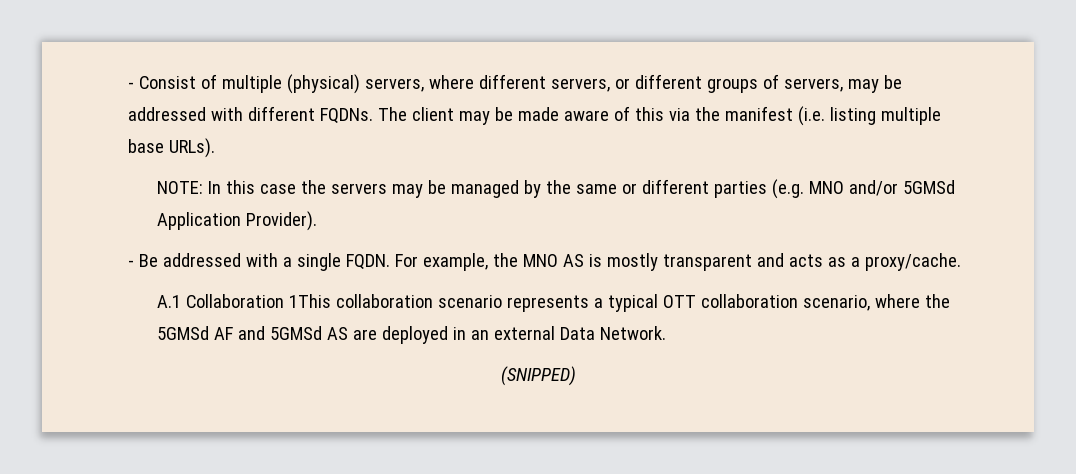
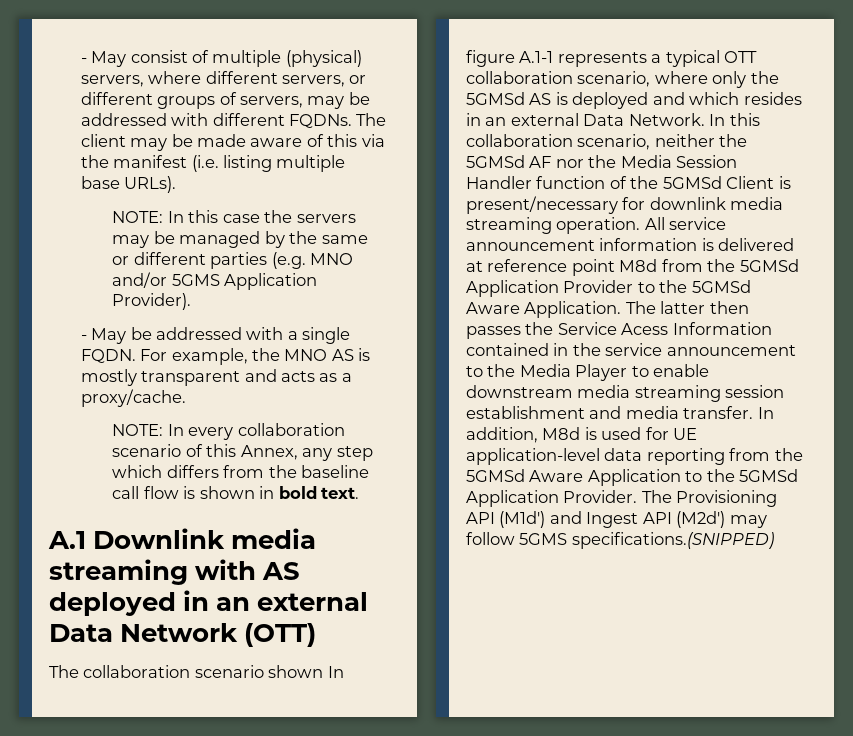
[128,76,197,89] - Consist -> [80,50,188,67] - May consist
[903,180,956,194] 5GMSd -> [171,274,220,286] 5GMS
[139,254,159,267] Be -> [91,327,152,344] May be
[157,294,503,308] A.1 Collaboration 1This collaboration scenario -> [112,423,345,440] [112,444,373,461] [112,465,370,478] [112,486,359,499] [48,528,317,549] [49,559,301,585] [49,590,369,616] [49,623,317,647] [49,665,344,678] [466,50,554,67] NOTE: In every collaboration scenario of this Annex, any step which differs from the baseline call flow is shown in bold text. // A.1 Downlink media streaming with AS deployed in an external Data Network (OTT) // The collaboration scenario shown In figure A.1-1
[925,294,951,308] [157,326,449,344] the 5GMSd AF and 5GMSd AS are deployed -> [712,71,779,88] [466,92,802,109] only the 5GMSd AS is deployed and which resides
[500,366,576,386] // (SNIPPED) -> [709,113,760,126] [466,134,748,150] [466,155,738,168] [466,176,791,189] [466,196,784,214] [466,217,727,234] [466,238,795,251] [466,259,799,276] [466,280,751,297] [466,301,749,318] [466,322,772,339] [466,343,796,356] [466,364,710,381] [466,385,785,402] [466,406,774,419] [466,427,698,443] [466,448,803,465] [466,469,799,486] [466,490,778,507] [466,511,767,528] [466,532,774,549] In this collaboration scenario, neither the 5GMSd AF nor the Media Session Handler function of the 5GMSd Client is present/necessary for downlink media streaming operation. All service announcement information is delivered at reference point M8d from the 5GMSd Application Provider to the 5GMSd Aware Application. The latter then passes the Service Acess Information contained in the service announcement to the Media Player to enable downstream media streaming session establishment and media transfer. In addition, M8d is used for UE application-level data reporting from the 5GMSd Aware Application to the 5GMSd Application Provider. The Provisioning API (M1d′) and Ingest API (M2d′) may follow 5GMS specifications.(SNIPPED)

